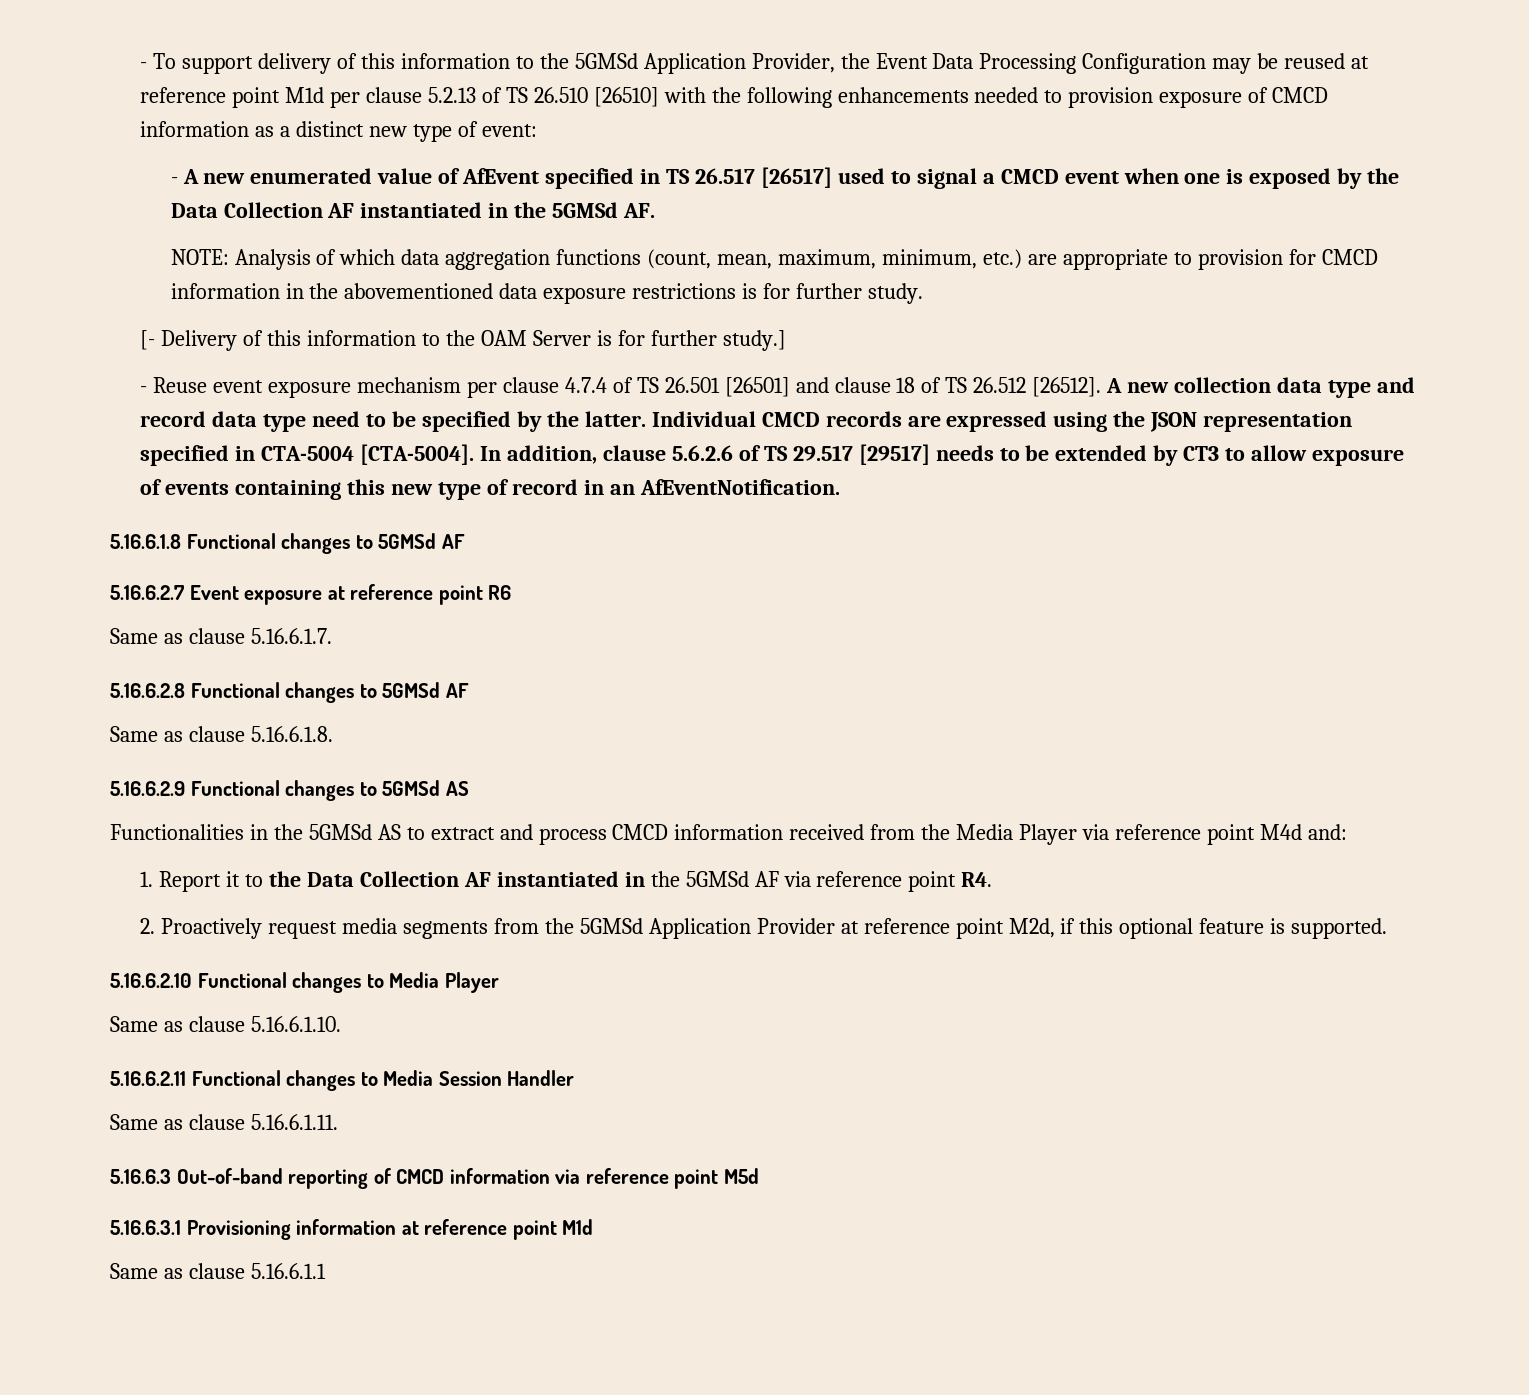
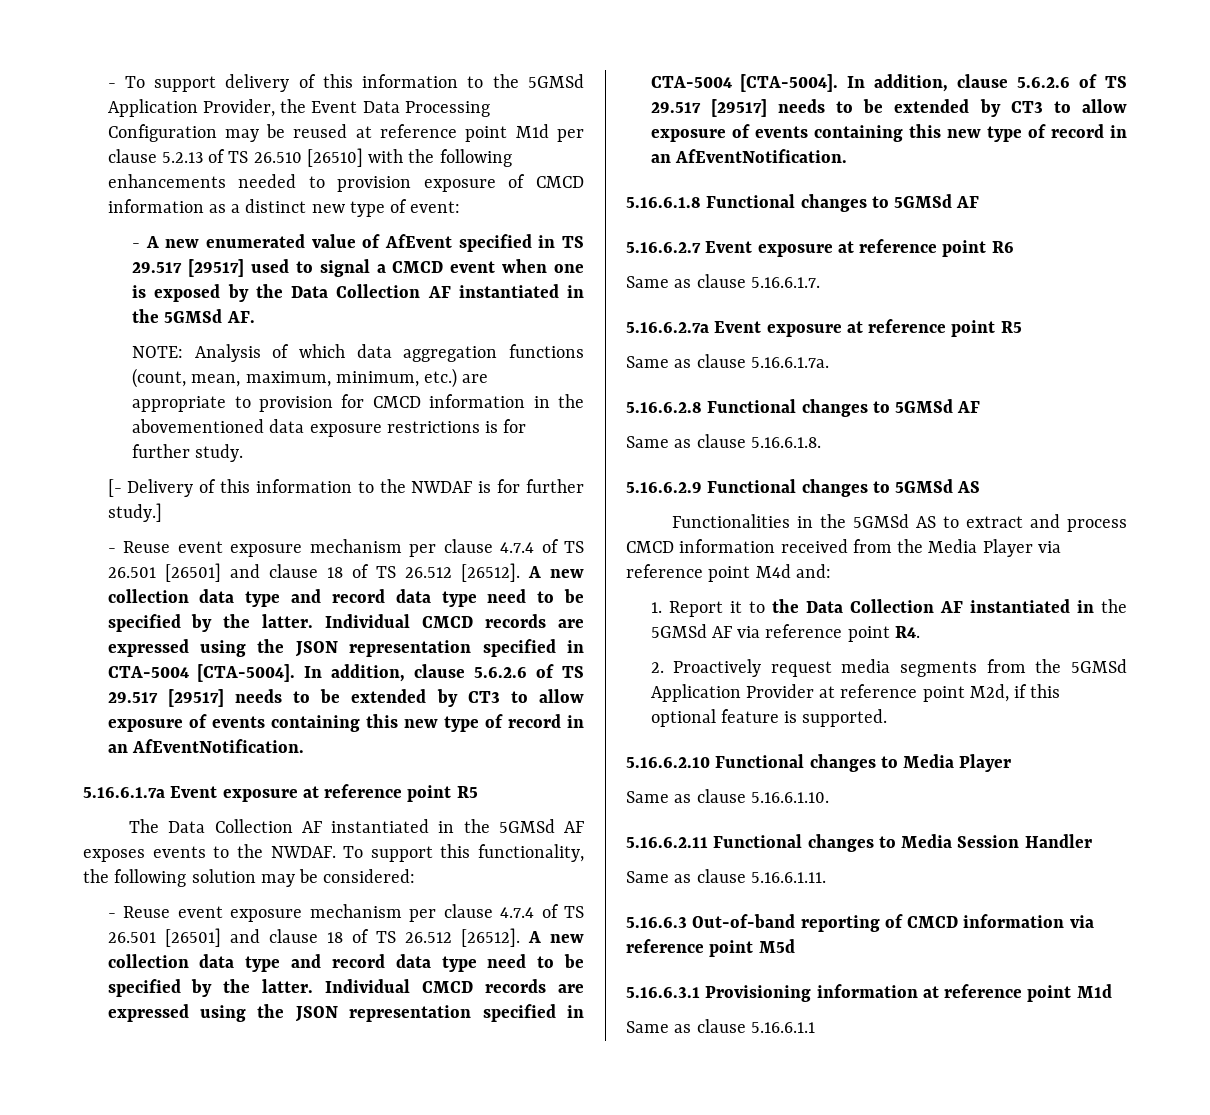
[695,167,832,188] 26.517 [26517] -> [132,259,245,277] 29.517 [29517]
[480,330,591,346] OAM Server -> [411,481,473,493] NWDAF
(840, 487) none -> [83,784,478,802] [129,819,584,833] [83,844,584,862] [83,869,416,887] [107,904,584,922] [107,928,584,947] [107,954,584,972] [107,979,584,997] [107,1004,584,1022] [650,74,1127,92] [650,99,1127,117] [650,124,1127,142] [650,149,847,163] // 5.16.6.1.7a Event exposure at reference point R5 // The Data Collection AF instantiated in the 5GMSd AF exposes events to the NWDAF. To support this functionality, the following solution may be considered: // - Reuse event exposure mechanism per clause 4.7.4 of TS 26.501 [26501] and clause 18 of TS 26.512 [26512]. A new collection data type and record data type need to be specified by the latter. Individual CMCD records are expressed using the JSON representation specified in CTA-5004 [CTA-5004]. In addition, clause 5.6.2.6 of TS 29.517 [29517] needs to be extended by CT3 to allow exposure of events containing this new type of record in an AfEventNotification.
(332, 636) none -> [626,319,1022,337] [626,354,829,368] // 5.16.6.2.7a Event exposure at reference point R5 // Same as clause 5.16.6.1.7a.

